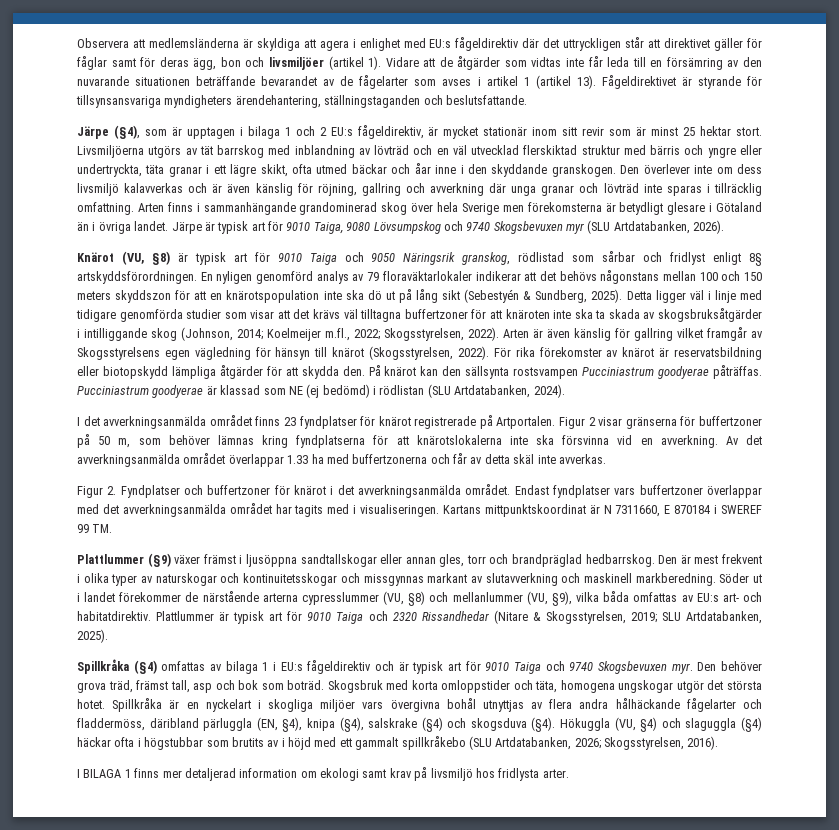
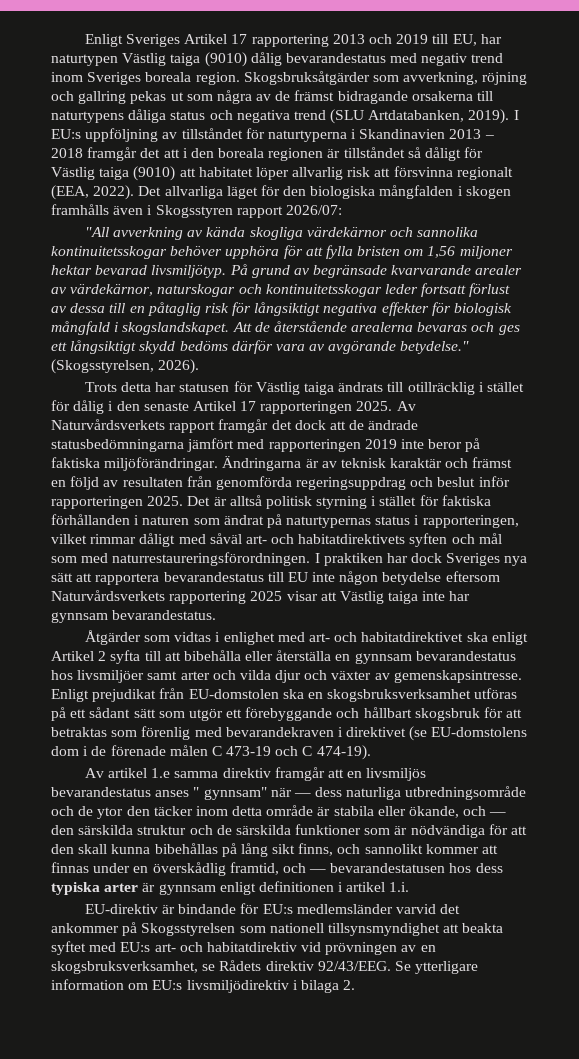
[77,37,763,51] [77,56,763,70] [77,75,762,89] [76,95,527,108] [77,125,762,139] [77,145,762,158] [77,163,763,177] [77,183,762,196] [77,202,762,215] [77,220,725,234] [77,251,762,266] [77,270,762,284] [77,289,762,303] [76,308,762,322] [77,327,763,341] [77,346,763,360] [77,365,762,379] [77,384,565,398] [77,415,762,429] [77,434,762,448] [77,453,606,467] [77,484,763,498] [77,503,762,517] [77,524,113,533] [77,553,762,567] [77,573,762,586] [77,591,762,606] [77,610,762,624] [77,629,108,643] [77,659,762,674] [77,680,762,693] [77,698,762,712] [77,717,763,732] [77,736,719,750] [77,767,569,781] Observera att medlemsländerna är skyldiga att agera i enlighet med EU:s fågeldirektiv där det uttryckligen står att direktivet gäller för fåglar samt för deras ägg, bon och livsmiljöer (artikel 1). Vidare att de åtgärder som vidtas inte får leda till en försämring av den nuvarande situationen beträffande bevarandet av de fågelarter som avses i artikel 1 (artikel 13). Fågeldirektivet är styrande för tillsynsansvariga myndigheters ärendehantering, ställningstaganden och beslutsfattande. // Järpe (§4), som är upptagen i bilaga 1 och 2 EU:s fågeldirektiv, är mycket stationär inom sitt revir som är minst 25 hektar stort. Livsmiljöerna utgörs av tät barrskog med inblandning av lövträd och en väl utvecklad flerskiktad struktur med bärris och yngre eller undertryckta, täta granar i ett lägre skikt, ofta utmed bäckar och åar inne i den skyddande granskogen. Den överlever inte om dess livsmiljö kalavverkas och är även känslig för röjning, gallring och avverkning där unga granar och lövträd inte sparas i tillräcklig omfattning. Arten finns i sammanhängande grandominerad skog över hela Sverige men förekomsterna är betydligt glesare i Götaland än i övriga landet. Järpe är typisk art för 9010 Taiga, 9080 Lövsumpskog och 9740 Skogsbevuxen myr (SLU Artdatabanken, 2026). // Knärot (VU, §8) är typisk art för 9010 Taiga och 9050 Näringsrik granskog, rödlistad som sårbar och fridlyst enligt 8§ artskyddsförordningen. En nyligen genomförd analys av 79 floraväktarlokaler indikerar att det behövs någonstans mellan 100 och 150 meters skyddszon för att en knärotspopulation inte ska dö ut på lång sikt (Sebestyén & Sundberg, 2025). Detta ligger väl i linje med tidigare genomförda studier som visar att det krävs väl tilltagna buffertzoner för att knäroten inte ska ta skada av skogsbruksåtgärder i intilliggande skog (Johnson, 2014; Koelmeijer m.fl., 2022; Skogsstyrelsen, 2022). Arten är även känslig för gallring vilket framgår av Skogsstyrelsens egen vägledning för hänsyn till knärot (Skogsstyrelsen, 2022). För rika förekomster av knärot är reservatsbildning eller biotopskydd lämpliga åtgärder för att skydda den. På knärot kan den sällsynta rostsvampen Pucciniastrum goodyerae påträffas. Pucciniastrum goodyerae är klassad som NE (ej bedömd) i rödlistan (SLU Artdatabanken, 2024). // I det avverkningsanmälda området finns 23 fyndplatser för knärot registrerade på Artportalen. Figur 2 visar gränserna för buffertzoner på 50 m, som behöver lämnas kring fyndplatserna för att knärotslokalerna inte ska försvinna vid en avverkning. Av det avverkningsanmälda området överlappar 1.33 ha med buffertzonerna och får av detta skäl inte avverkas. // Figur 2. Fyndplatser och buffertzoner för knärot i det avverkningsanmälda området. Endast fyndplatser vars buffertzoner överlappar med det avverkningsanmälda området har tagits med i visualiseringen. Kartans mittpunktskoordinat är N 7311660, E 870184 i SWEREF 99 TM. // Plattlummer (§9) växer främst i ljusöppna sandtallskogar eller annan gles, torr och brandpräglad hedbarrskog. Den är mest frekvent i olika typer av naturskogar och kontinuitetsskogar och missgynnas markant av slutavverkning och maskinell markberedning. Söder ut i landet förekommer de närstående arterna cypresslummer (VU, §8) och mellanlummer (VU, §9), vilka båda omfattas av EU:s art- och habitatdirektiv. Plattlummer är typisk art för 9010 Taiga och 2320 Rissandhedar (Nitare & Skogsstyrelsen, 2019; SLU Artdatabanken, 2025). // Spillkråka (§4) omfattas av bilaga 1 i EU:s fågeldirektiv och är typisk art för 9010 Taiga och 9740 Skogsbevuxen myr. Den behöver grova träd, främst tall, asp och bok som boträd. Skogsbruk med korta omloppstider och täta, homogena ungskogar utgör det största hotet. Spillkråka är en nyckelart i skogliga miljöer vars övergivna bohål utnyttjas av flera andra hålhäckande fågelarter och fladdermöss, däribland pärluggla (EN, §4), knipa (§4), salskrake (§4) och skogsduva (§4). Hökuggla (VU, §4) och slaguggla (§4) häckar ofta i högstubbar som brutits av i höjd med ett gammalt spillkråkebo (SLU Artdatabanken, 2026; Skogsstyrelsen, 2016). // I BILAGA 1 finns mer detaljerad information om ekologi samt krav på livsmiljö hos fridlysta arter. -> [84,34,502,47] [51,52,504,67] [51,71,528,85] [51,90,494,104] [51,109,519,124] [51,128,494,142] [51,147,484,161] [51,166,513,181] [51,185,511,200] [51,204,342,218] [84,227,479,240] [51,245,513,259] [51,264,523,278] [51,283,511,297] [51,302,513,316] [51,321,520,335] [51,340,470,354] [51,359,200,374] [84,381,524,395] [51,400,416,414] [51,419,419,433] [51,438,481,452] [51,456,513,471] [51,476,510,490] [51,495,491,509] [51,514,519,528] [51,533,502,547] [51,552,528,566] [51,571,500,585] [51,590,471,604] [51,610,217,623] [84,630,528,645] [51,650,516,664] [51,670,522,683] [51,688,518,702] [51,707,523,721] [51,726,528,741] [51,745,371,760] [84,767,427,781] [51,786,527,800] [51,805,507,819] [51,824,528,838] [51,843,499,857] [51,862,503,876] [51,881,410,895] [84,903,461,914] [51,922,504,936] [51,941,436,955] [51,960,479,974] [51,979,356,993] Enligt Sveriges Artikel 17 rapportering 2013 och 2019 till EU, har naturtypen Västlig taiga (9010) dålig bevarandestatus med negativ trend inom Sveriges boreala region. Skogsbruksåtgärder som avverkning, röjning och gallring pekas ut som några av de främst bidragande orsakerna till naturtypens dåliga status och negativa trend (SLU Artdatabanken, 2019). I EU:s uppföljning av tillståndet för naturtyperna i Skandinavien 2013 – 2018 framgår det att i den boreala regionen är tillståndet så dåligt för Västlig taiga (9010) att habitatet löper allvarlig risk att försvinna regionalt (EEA, 2022). Det allvarliga läget för den biologiska mångfalden i skogen framhålls även i Skogsstyren rapport 2026/07: // "All avverkning av kända skogliga värdekärnor och sannolika kontinuitetsskogar behöver upphöra för att fylla bristen om 1,56 miljoner hektar bevarad livsmiljötyp. På grund av begränsade kvarvarande arealer av värdekärnor, naturskogar och kontinuitetsskogar leder fortsatt förlust av dessa till en påtaglig risk för långsiktigt negativa effekter för biologisk mångfald i skogslandskapet. Att de återstående arealerna bevaras och ges ett långsiktigt skydd bedöms därför vara av avgörande betydelse." (Skogsstyrelsen, 2026). // Trots detta har statusen för Västlig taiga ändrats till otillräcklig i stället för dålig i den senaste Artikel 17 rapporteringen 2025. Av Naturvårdsverkets rapport framgår det dock att de ändrade statusbedömningarna jämfört med rapporteringen 2019 inte beror på faktiska miljöförändringar. Ändringarna är av teknisk karaktär och främst en följd av resultaten från genomförda regeringsuppdrag och beslut inför rapporteringen 2025. Det är alltså politisk styrning i stället för faktiska förhållanden i naturen som ändrat på naturtypernas status i rapporteringen, vilket rimmar dåligt med såväl art- och habitatdirektivets syften och mål som med naturrestaureringsförordningen. I praktiken har dock Sveriges nya sätt att rapportera bevarandestatus till EU inte någon betydelse eftersom Naturvårdsverkets rapportering 2025 visar att Västlig taiga inte har gynnsam bevarandestatus. // Åtgärder som vidtas i enlighet med art- och habitatdirektivet ska enligt Artikel 2 syfta till att bibehålla eller återställa en gynnsam bevarandestatus hos livsmiljöer samt arter och vilda djur och växter av gemenskapsintresse. Enligt prejudikat från EU-domstolen ska en skogsbruksverksamhet utföras på ett sådant sätt som utgör ett förebyggande och hållbart skogsbruk för att betraktas som förenlig med bevarandekraven i direktivet (se EU-domstolens dom i de förenade målen C 473-19 och C 474-19). // Av artikel 1.e samma direktiv framgår att en livsmiljös bevarandestatus anses " gynnsam" när — dess naturliga utbredningsområde och de ytor den täcker inom detta område är stabila eller ökande, och — den särskilda struktur och de särskilda funktioner som är nödvändiga för att den skall kunna bibehållas på lång sikt finns, och sannolikt kommer att finnas under en överskådlig framtid, och — bevarandestatusen hos dess typiska arter är gynnsam enligt definitionen i artikel 1.i. // EU-direktiv är bindande för EU:s medlemsländer varvid det ankommer på Skogsstyrelsen som nationell tillsynsmyndighet att beakta syftet med EU:s art- och habitatdirektiv vid prövningen av en skogsbruksverksamhet, se Rådets direktiv 92/43/EEG. Se ytterligare information om EU:s livsmiljödirektiv i bilaga 2.

